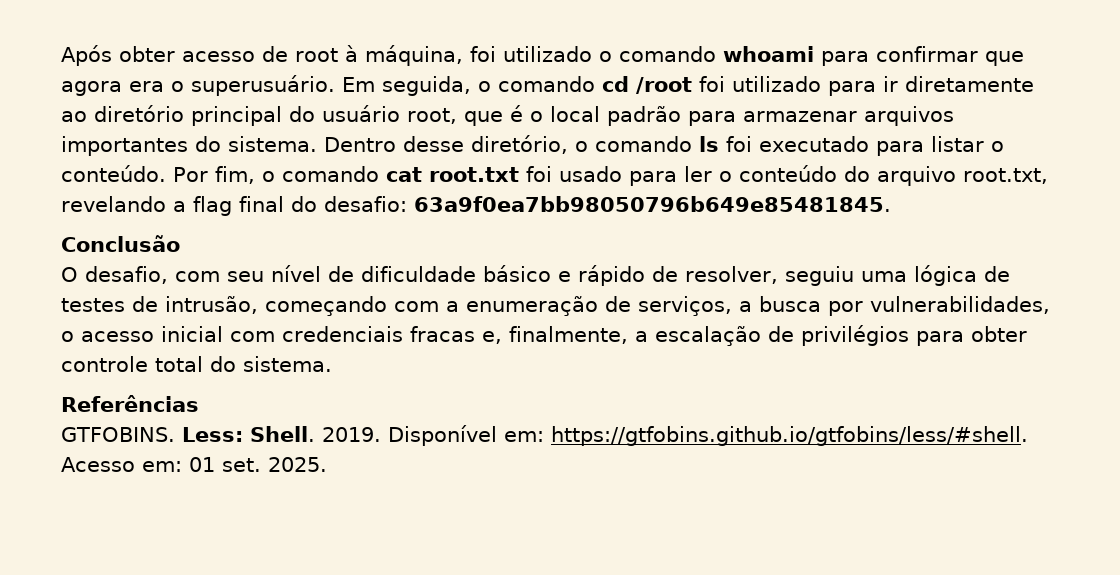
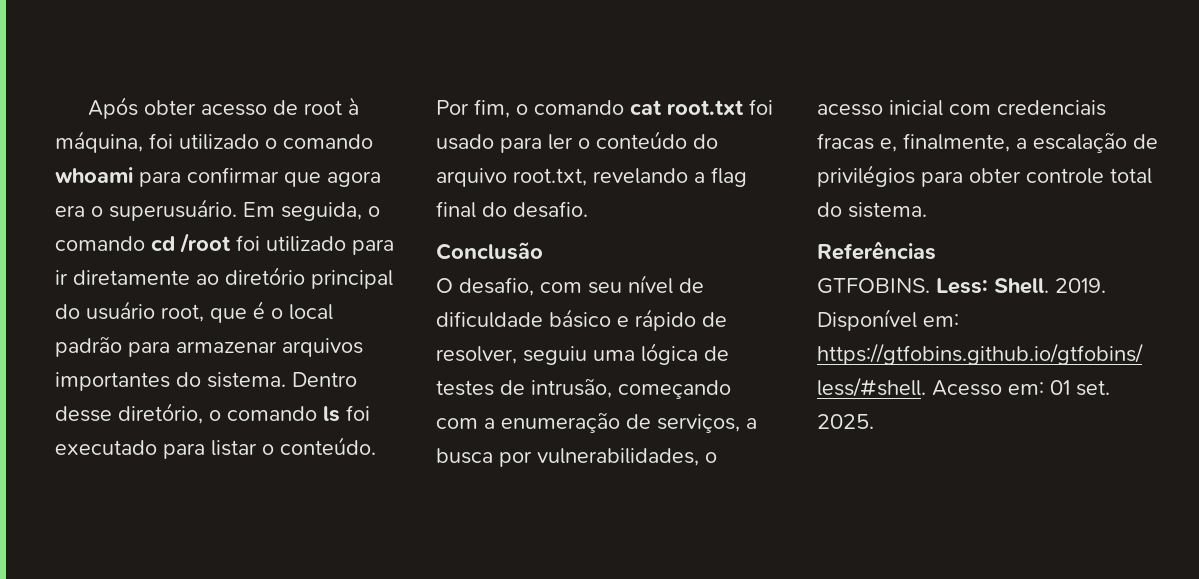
[324,196,891,212] desafio: 63a9f0ea7bb98050796b649e85481845. -> [513,201,588,218] desafio.

